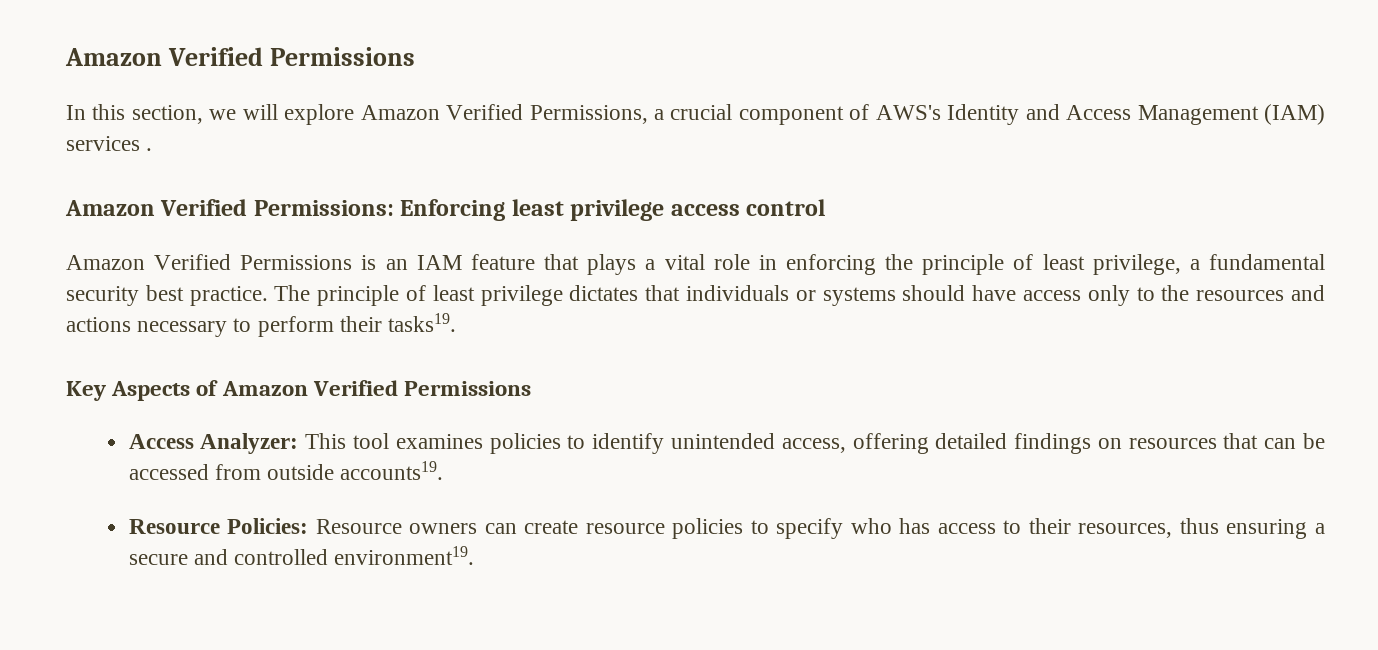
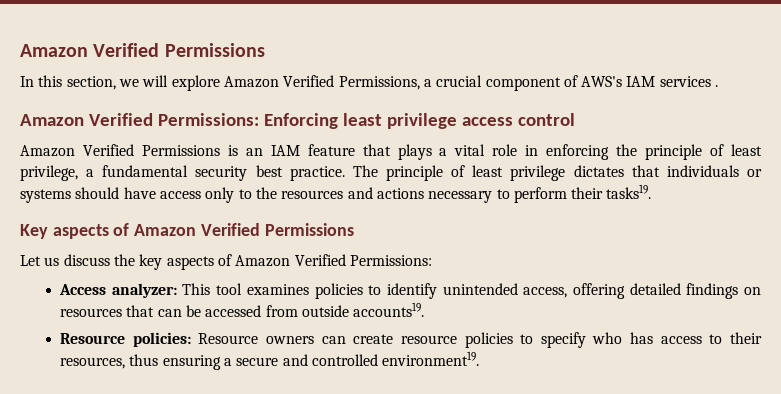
[947,104,1325,125] Identity and Access Management (IAM) -> [626,76,656,87] IAM
[111,381,191,401] Aspects -> [52,224,109,239] aspects
[128,433,299,454] // Access Analyzer: -> [20,254,432,270] [59,283,177,298] // Let us discuss the key aspects of Amazon Verified Permissions: // Access analyzer:
[227,518,309,534] Policies: -> [132,332,191,347] policies:

